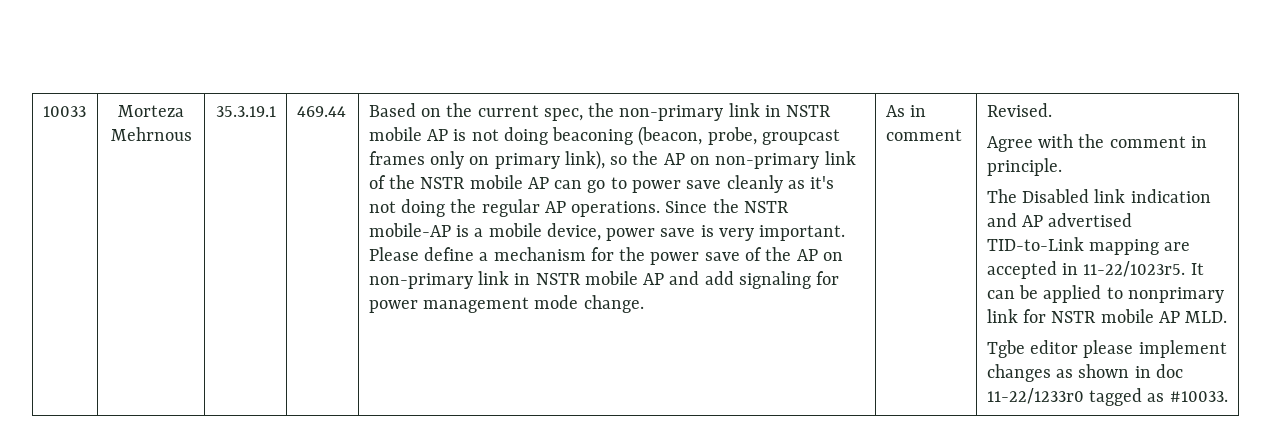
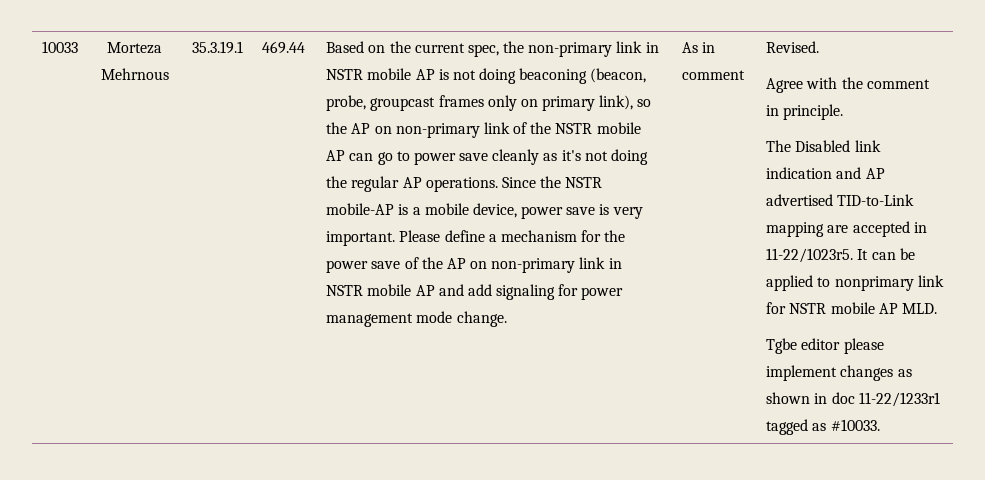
[986,388,1084,404] 11-22/1233r0 -> [858,392,940,407] 11-22/1233r1

